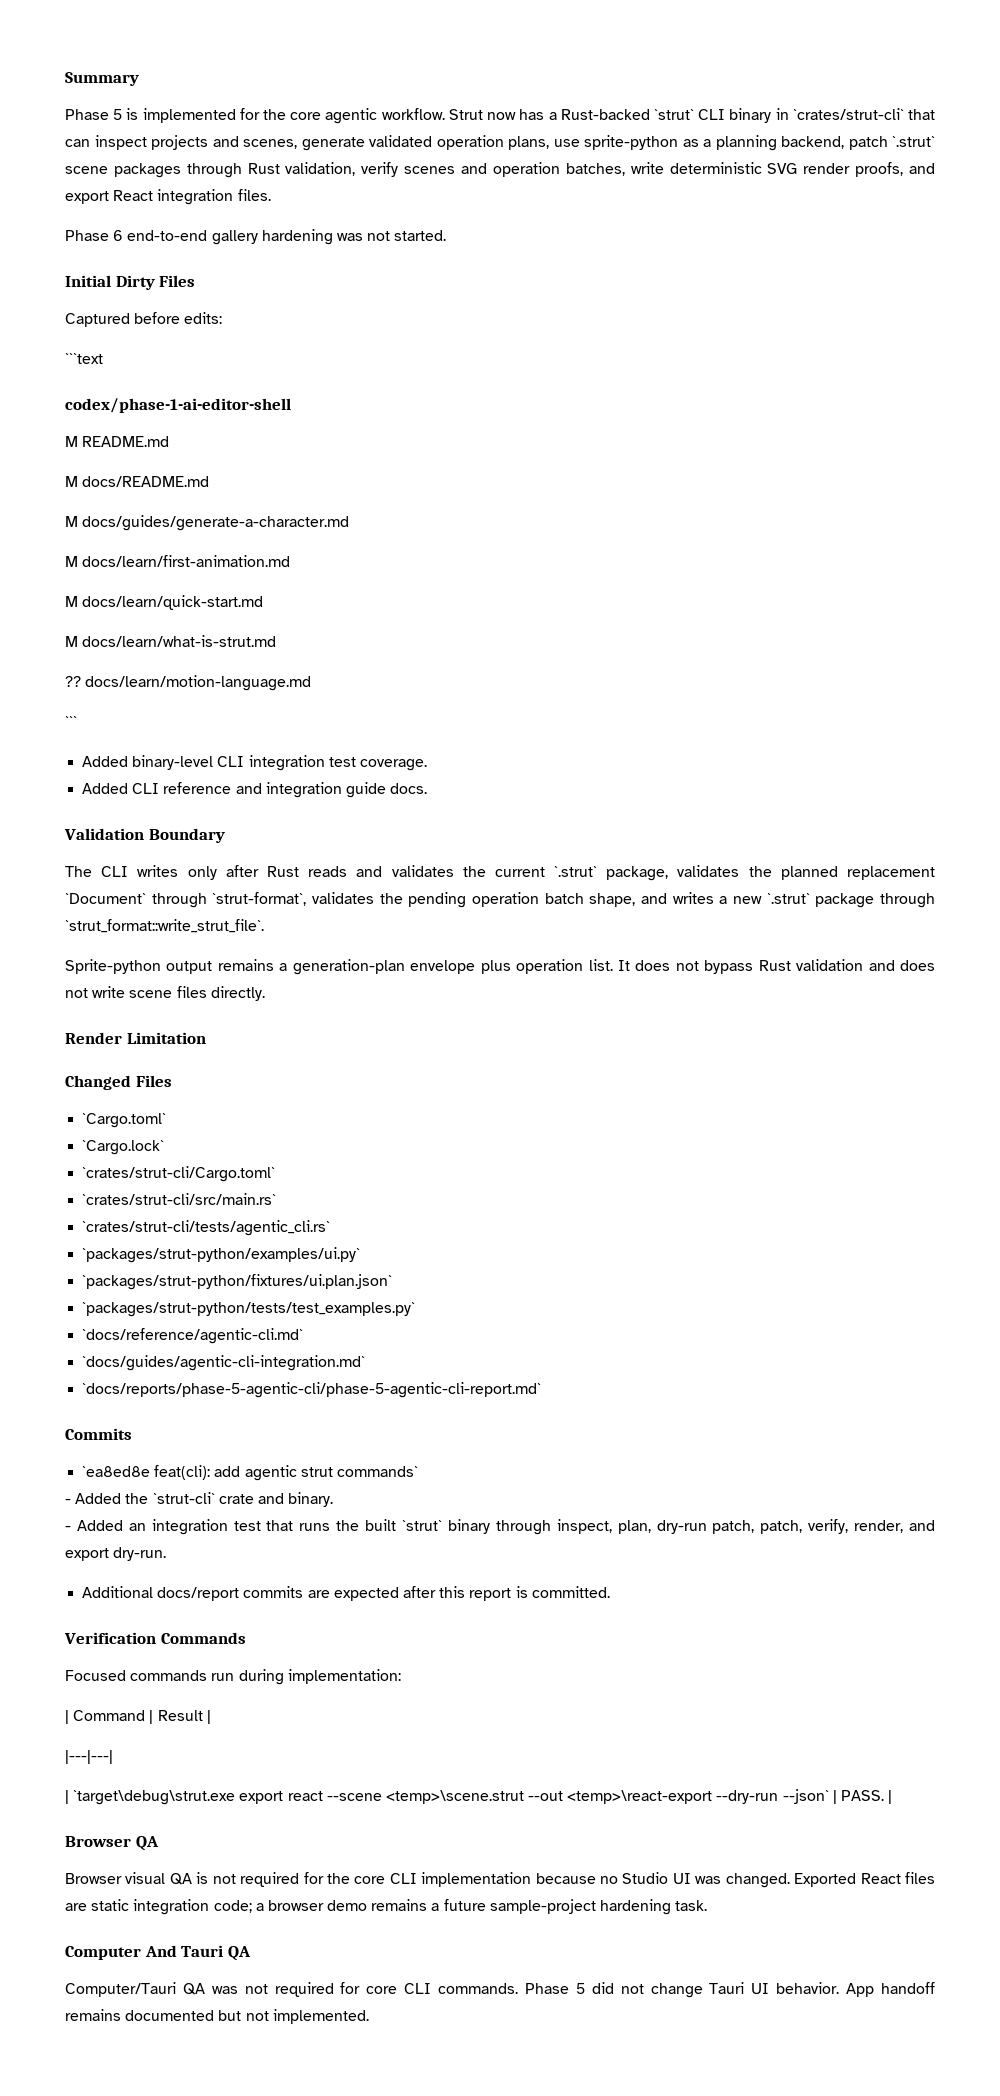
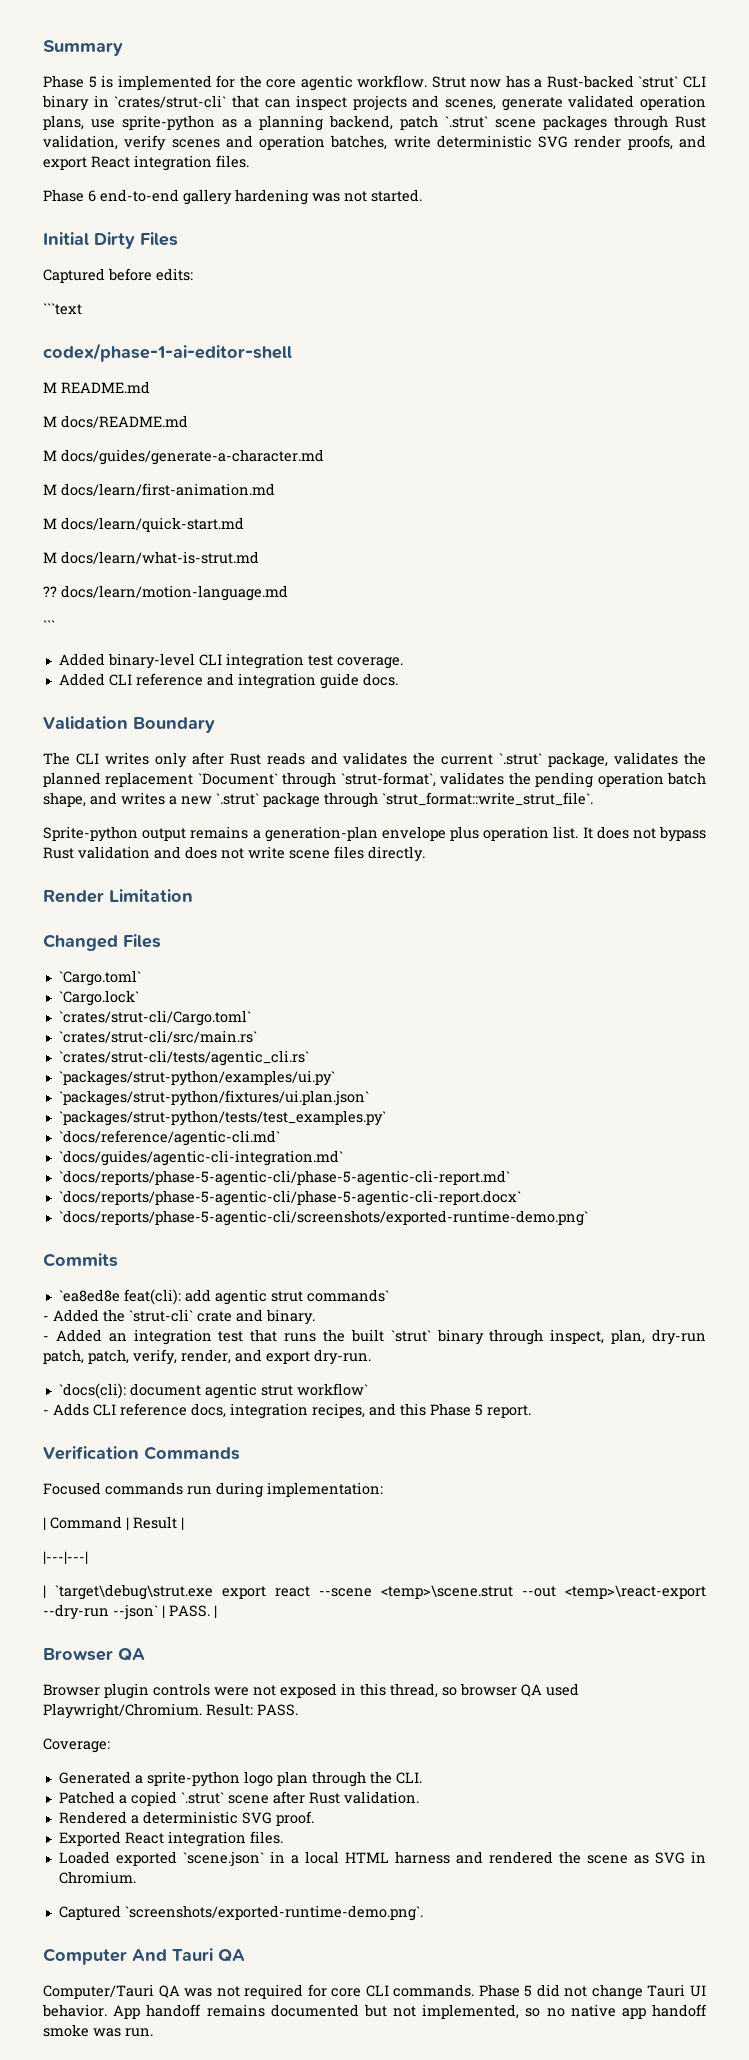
(542, 1390) none -> [58,1190,521,1206] [58,1210,588,1226] // `docs/reports/phase-5-agentic-cli/phase-5-agentic-cli-report.docx` // `docs/reports/phase-5-agentic-cli/screenshots/exported-runtime-demo.png`
[82,1586,610,1601] Additional docs/report commits are expected after this report is committed. -> [58,1383,368,1399] [43,1403,531,1419] `docs(cli): document agentic strut workflow` // - Adds CLI reference docs, integration recipes, and this Phase 5 report.
[125,1872,936,1888] [65,1899,708,1915] visual QA is not required for the core CLI implementation because no Studio UI was changed. Exported React files are static integration code; a browser demo remains a future sample-project hardening task. -> [104,1683,579,1699] [43,1703,298,1719] [43,1738,110,1753] [58,1771,422,1787] [58,1791,419,1806] [58,1811,314,1826] [58,1831,283,1847] [58,1851,706,1867] [58,1871,136,1884] [58,1905,423,1921] plugin controls were not exposed in this thread, so browser QA used Playwright/Chromium. Result: PASS. // Coverage: // Generated a sprite-python logo plan through the CLI. // Patched a copied `.strut` scene after Rust validation. // Rendered a deterministic SVG proof. // Exported React integration files. // Loaded exported `scene.json` in a local HTML harness and rendered the scene as SVG in Chromium. // Captured `screenshots/exported-runtime-demo.png`.
[272,2009,369,2024] implemented. -> [422,2004,707,2019] [43,2024,153,2037] implemented, so no native app handoff smoke was run.

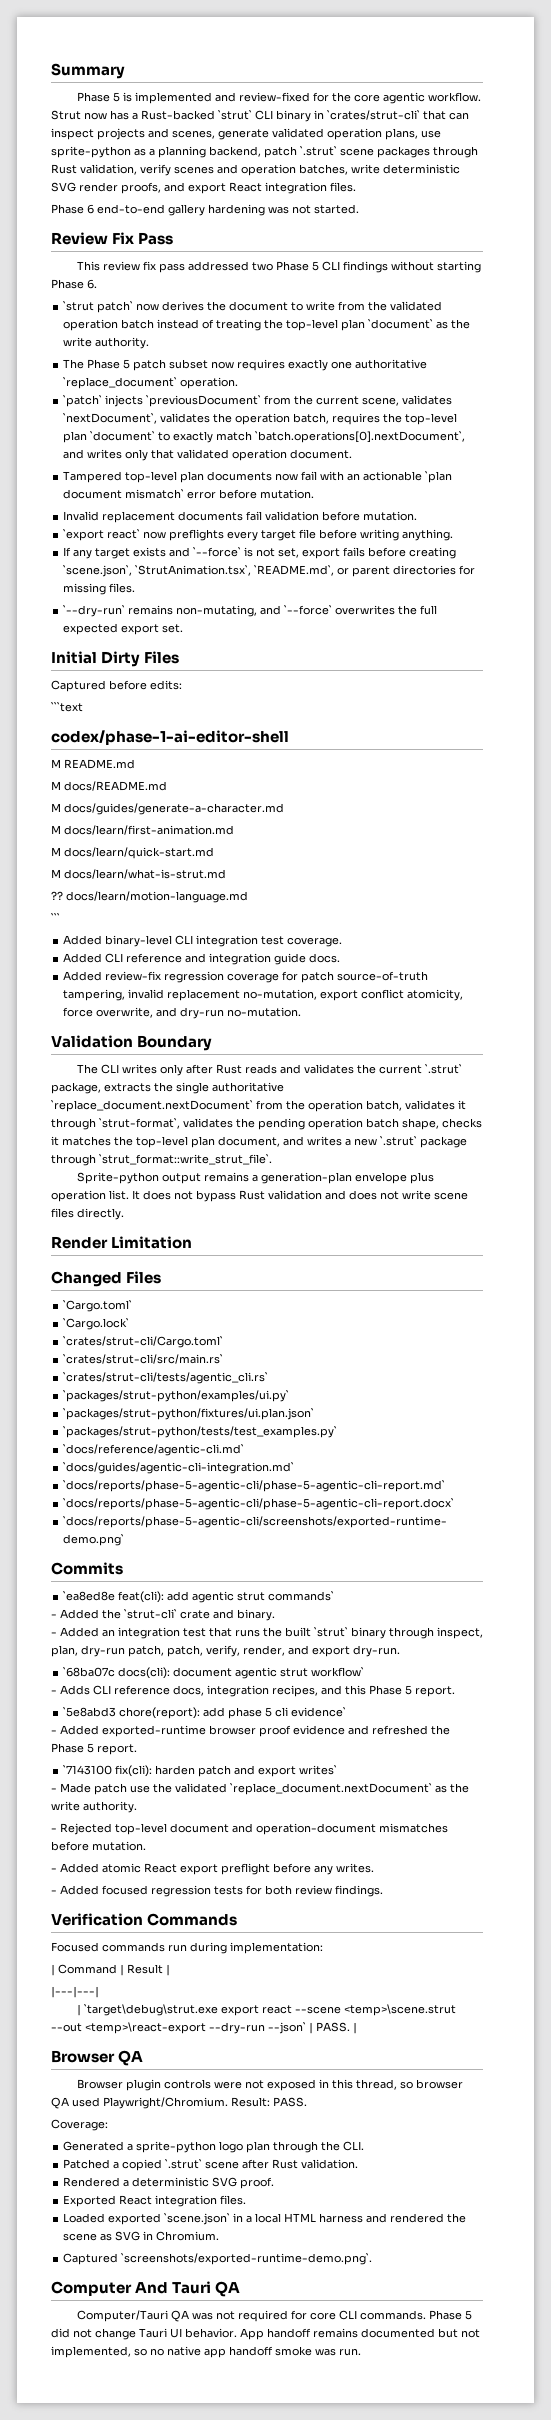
(212, 82) none -> [215,92,311,102] and review-fixed
(422, 195) none -> [51,232,174,245] [77,261,482,273] [51,279,97,289] [63,301,443,313] [63,319,471,331] [63,337,150,349] [63,359,428,371] [63,377,239,389] [63,395,453,407] [63,413,458,425] [63,431,466,443] [63,449,353,461] [63,471,453,483] [63,489,315,499] [63,511,418,523] [63,529,454,541] [63,547,457,559] [63,565,476,577] [63,583,136,595] [63,605,438,617] [63,623,184,635] // Review Fix Pass // This review fix pass addressed two Phase 5 CLI findings without starting Phase 6. // `strut patch` now derives the document to write from the validated operation batch instead of treating the top-level plan `document` as the write authority. // The Phase 5 patch subset now requires exactly one authoritative `replace_document` operation. // `patch` injects `previousDocument` from the current scene, validates `nextDocument`, validates the operation batch, requires the top-level plan `document` to exactly match `batch.operations[0].nextDocument`, and writes only that validated operation document. // Tampered top-level plan documents now fail with an actionable `plan document mismatch` error before mutation. // Invalid replacement documents fail validation before mutation. // `export react` now preflights every target file before writing anything. // If any target exists and `--force` is not set, export fails before creating `scene.json`, `StrutAnimation.tsx`, `README.md`, or parent directories for missing files. // `--dry-run` remains non-mutating, and `--force` overwrites the full expected export set.
(398, 679) none -> [63,971,429,983] [63,989,464,1001] [63,1007,302,1019] // Added review-fix regression coverage for patch source-of-truth tampering, invalid replacement no-mutation, export conflict atomicity, force overwrite, and dry-run no-mutation.
[614,752,707,765] [43,772,278,787] validates the planned replacement `Document` -> [104,1082,284,1094] [51,1100,466,1112] extracts the single authoritative `replace_document.nextDocument` from the operation batch, validates it
(86, 799) none -> [442,1118,482,1128] [51,1136,280,1148] checks it matches the top-level plan document,
[58,1383,126,1399] `docs(cli): -> [63,1667,171,1679] `68ba07c docs(cli):
(531, 1411) none -> [63,1707,347,1719] [51,1725,450,1737] [51,1743,137,1755] [63,1765,338,1777] [51,1783,469,1795] [51,1801,137,1813] [51,1823,448,1835] [51,1841,146,1851] [51,1863,374,1875] [51,1885,383,1897] // `5e8abd3 chore(report): add phase 5 cli evidence` // - Added exported-runtime browser proof evidence and refreshed the Phase 5 report. // `7143100 fix(cli): harden patch and export writes` // - Made patch use the validated `replace_document.nextDocument` as the write authority. // - Rejected top-level document and operation-document mismatches before mutation. // - Added atomic React export preflight before any writes. // - Added focused regression tests for both review findings.

